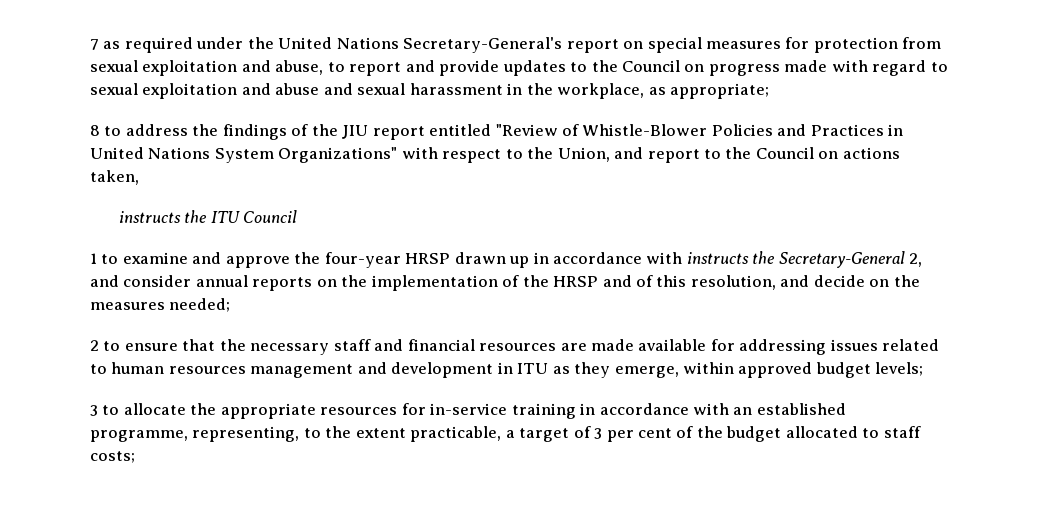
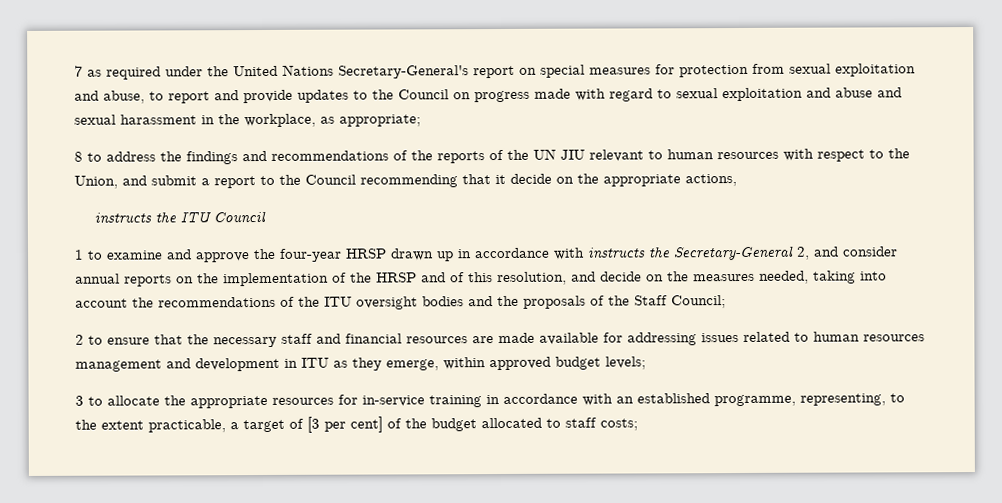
[291,124,904,140] [90,147,398,163] of the JIU report entitled "Review of Whistle-Blower Policies and Practices in United Nations System Organizations" -> [242,148,779,164] and recommendations of the reports of the UN JIU relevant to human resources
(644, 153) none -> [151,175,210,186] submit a
[818,147,900,159] [90,170,139,185] on actions taken, -> [360,173,737,188] recommending that it decide on the appropriate actions,
[169,298,231,312] needed; -> [759,270,887,284] [75,295,726,310] needed, taking into account the recommendations of the ITU oversight bodies and the proposals of the Staff Council;
[594,428,673,442] 3 per cent -> [307,416,383,433] [3 per cent]

